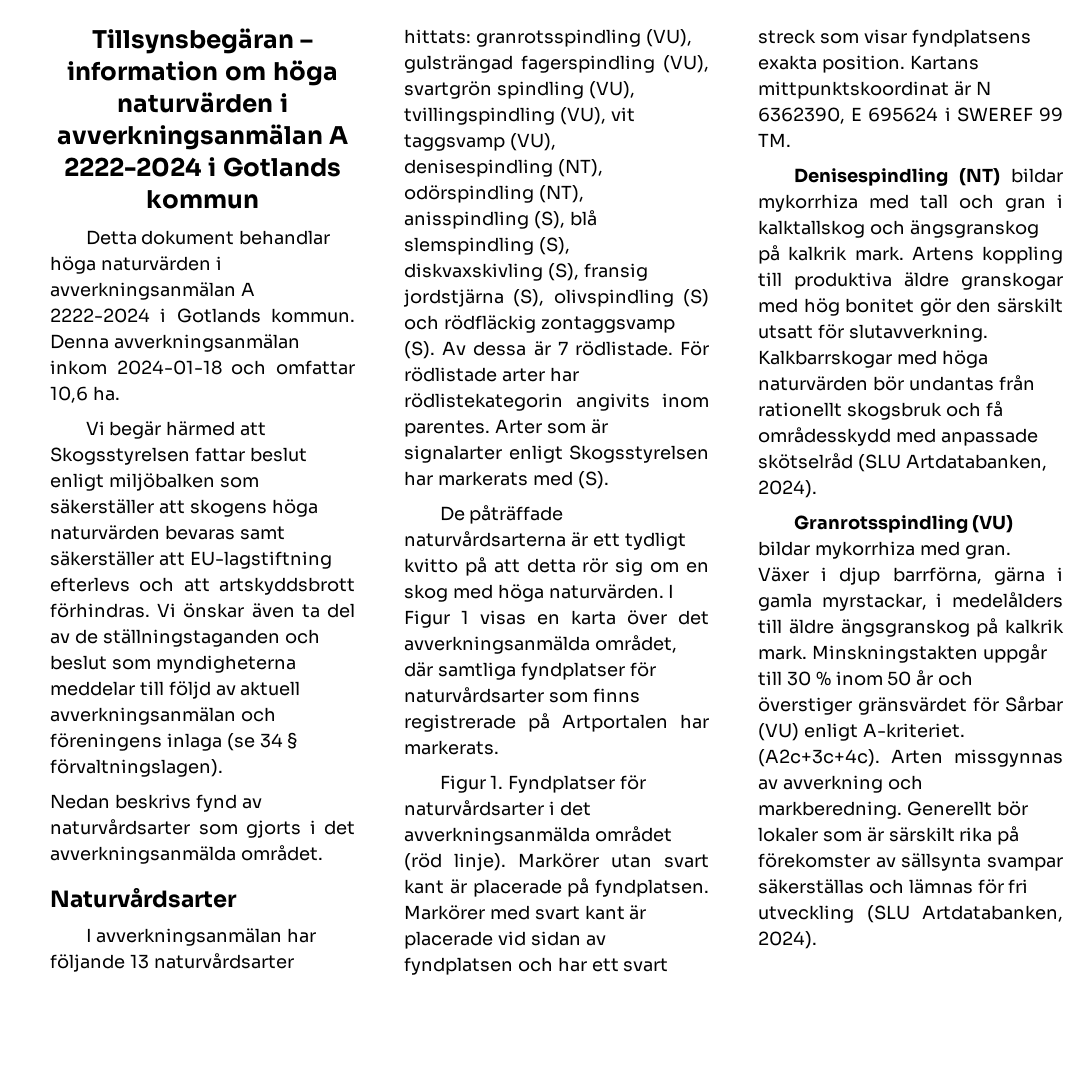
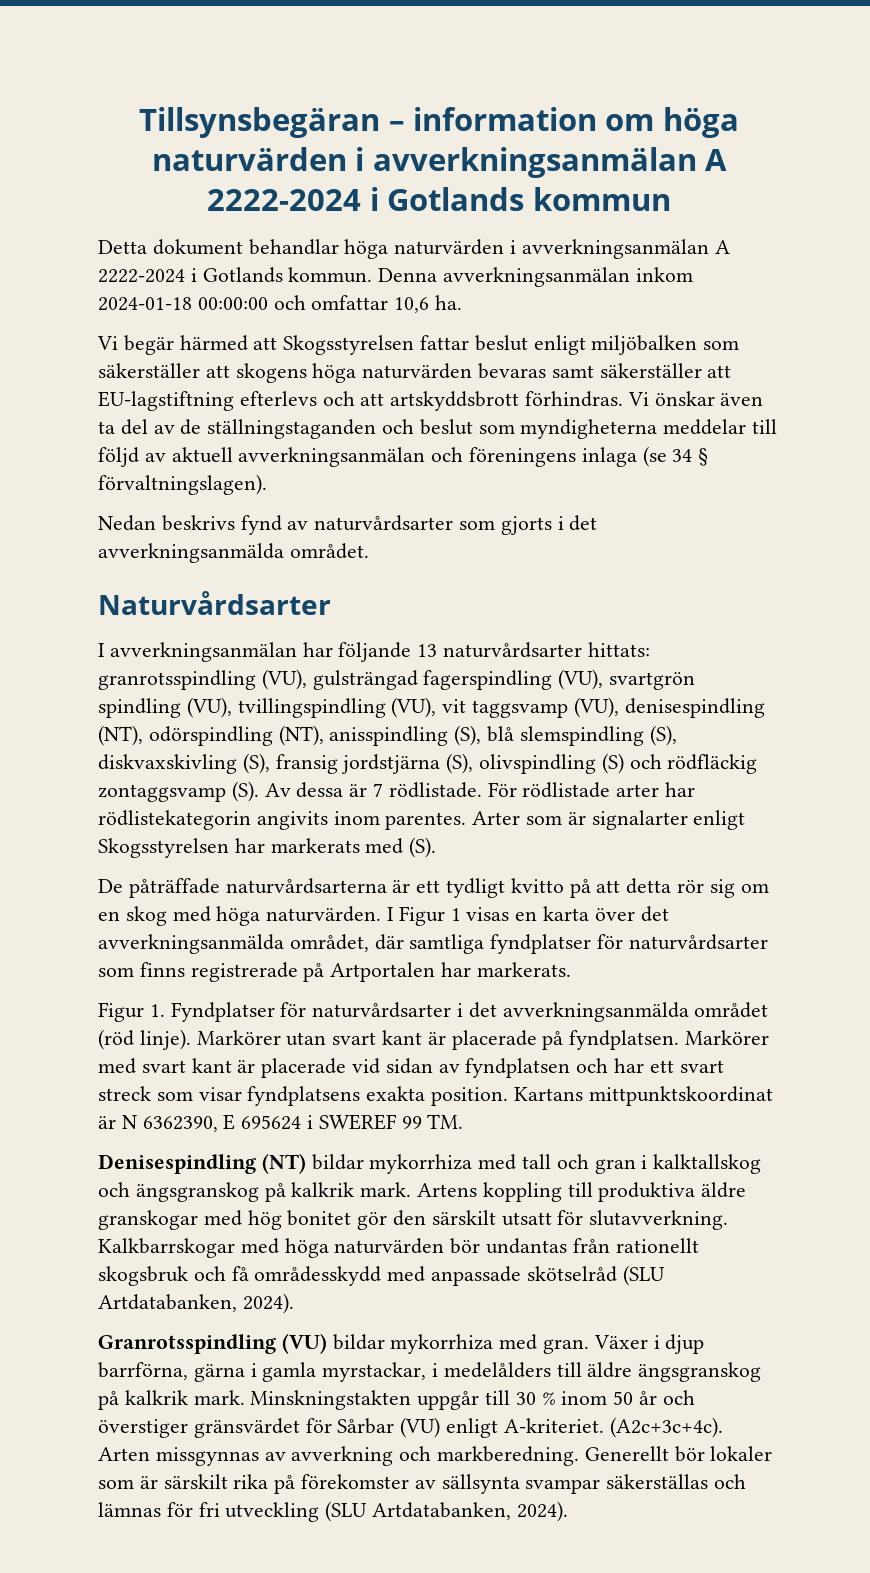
(222, 367) none -> [197,297,268,310] 00:00:00

